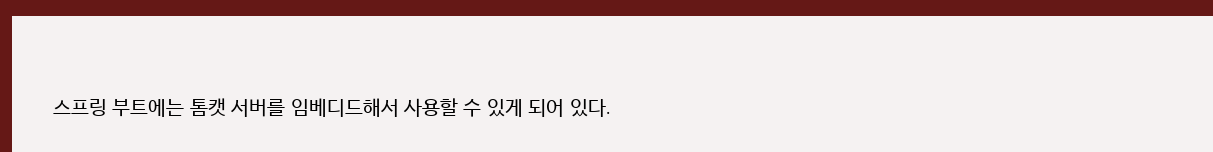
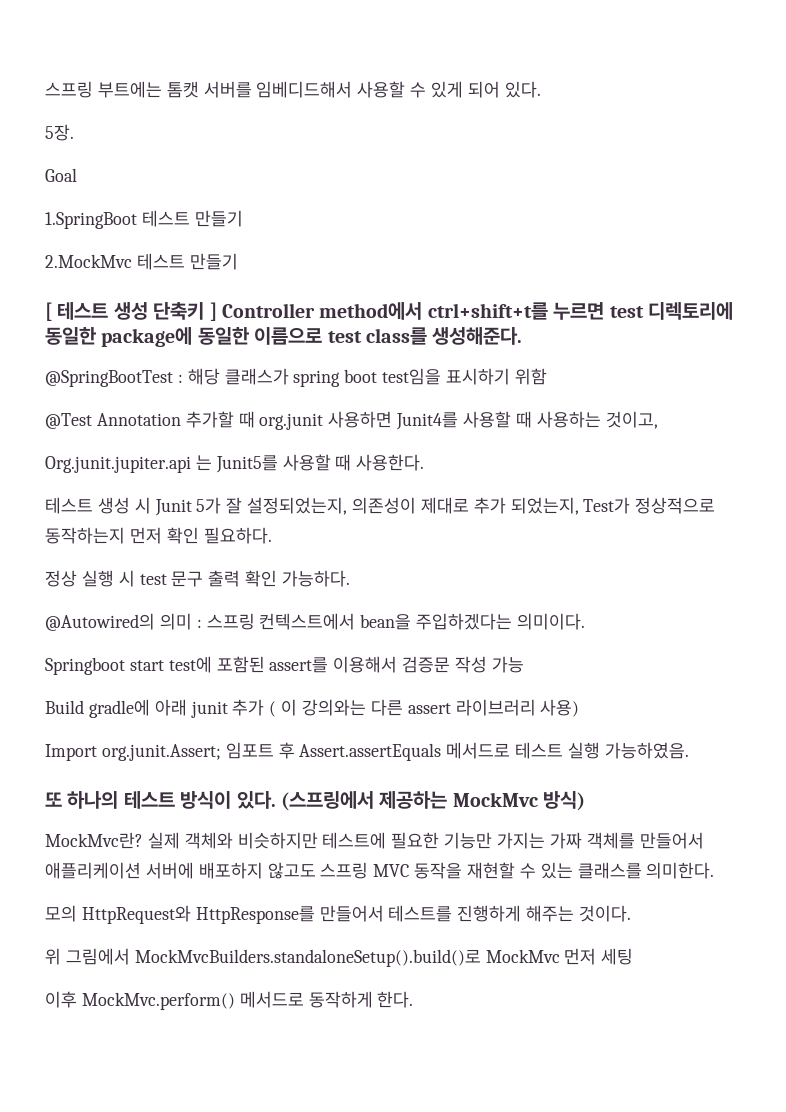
(610, 108) none -> [45,124,74,141] [45,168,77,182] [45,210,243,229] [45,253,238,270] [45,302,733,321] [45,327,523,347] [45,368,547,387] [45,411,658,430] [45,454,425,473] [45,497,716,516] [45,527,272,544] [45,570,351,587] [45,613,586,631] [45,656,524,675] [45,699,580,718] [45,742,689,761] [45,791,586,811] [45,832,704,849] [45,862,715,879] [45,905,632,924] [45,948,634,967] [45,991,414,1010] // 5장. // Goal // 1.SpringBoot 테스트 만들기 // 2.MockMvc 테스트 만들기 // [ 테스트 생성 단축키 ] Controller method에서 ctrl+shift+t를 누르면 test 디렉토리에 동일한 package에 동일한 이름으로 test class를 생성해준다. // @SpringBootTest : 해당 클래스가 spring boot test임을 표시하기 위함 // @Test Annotation 추가할 때 org.junit 사용하면 Junit4를 사용할 때 사용하는 것이고, // Org.junit.jupiter.api 는 Junit5를 사용할 때 사용한다. // 테스트 생성 시 Junit 5가 잘 설정되었는지, 의존성이 제대로 추가 되었는지, Test가 정상적으로 동작하는지 먼저 확인 필요하다. // 정상 실행 시 test 문구 출력 확인 가능하다. // @Autowired의 의미 : 스프링 컨텍스트에서 bean을 주입하겠다는 의미이다. // Springboot start test에 포함된 assert를 이용해서 검증문 작성 가능 // Build gradle에 아래 junit 추가 ( 이 강의와는 다른 assert 라이브러리 사용) // Import org.junit.Assert; 임포트 후 Assert.assertEquals 메서드로 테스트 실행 가능하였음. // 또 하나의 테스트 방식이 있다. (스프링에서 제공하는 MockMvc 방식) // MockMvc란? 실제 객체와 비슷하지만 테스트에 필요한 기능만 가지는 가짜 객체를 만들어서 애플리케이션 서버에 배포하지 않고도 스프링 MVC 동작을 재현할 수 있는 클래스를 의미한다. // 모의 HttpRequest와 HttpResponse를 만들어서 테스트를 진행하게 해주는 것이다. // 위 그림에서 MockMvcBuilders.standaloneSetup().build()로 MockMvc 먼저 세팅 // 이후 MockMvc.perform() 메서드로 동작하게 한다.

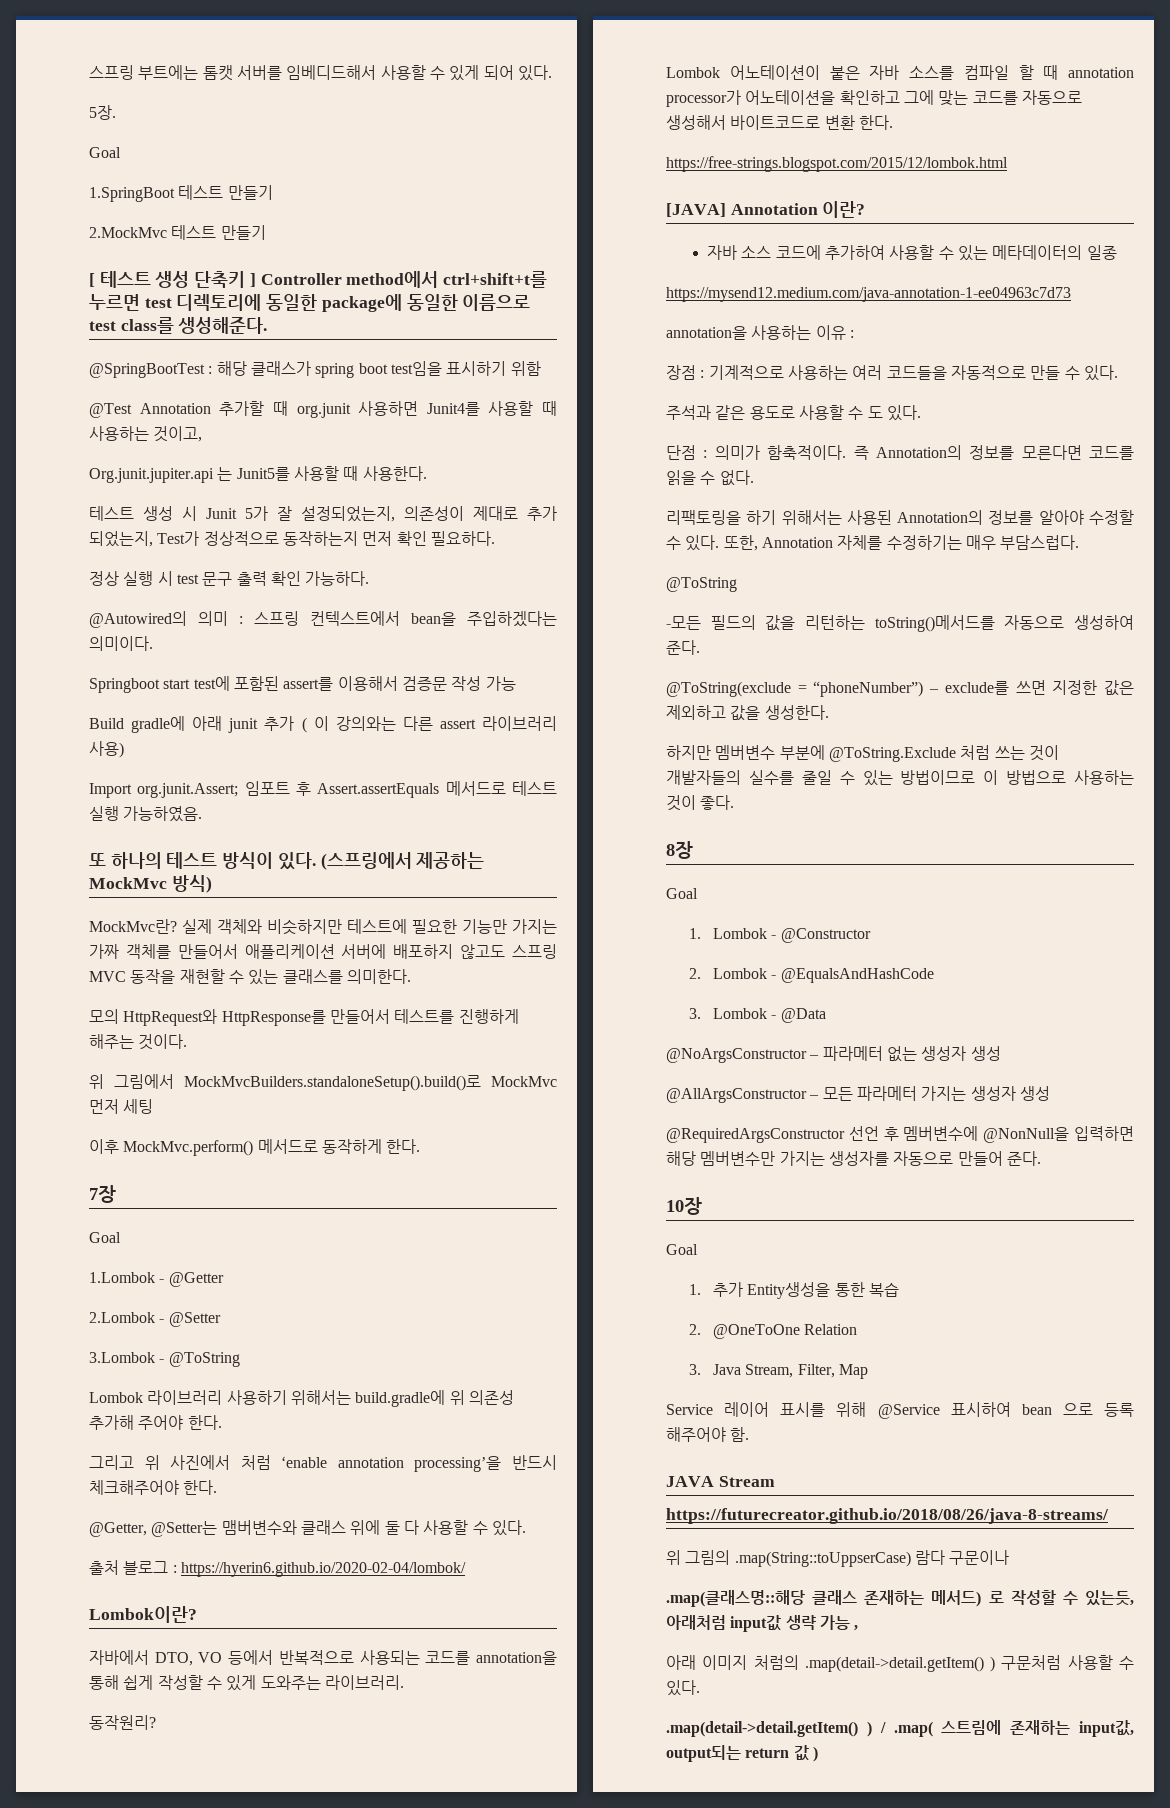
(414, 999) none -> [89,1185,116,1203] [89,1232,121,1243] [89,1272,224,1287] [89,1312,221,1327] [89,1352,240,1367] [89,1390,514,1407] [89,1415,222,1430] [89,1455,557,1472] [89,1480,218,1495] [89,1520,526,1537] [89,1560,466,1577] [89,1606,197,1623] [89,1650,557,1666] [89,1675,404,1691] [89,1715,156,1730] [666,65,1134,80] [666,90,1082,107] [666,115,893,130] [666,156,1008,172] [666,201,866,218] [707,245,1117,261] [666,287,1071,302] [666,325,854,340] [666,365,1118,381] [666,405,921,421] [666,445,1134,460] [666,470,754,486] [666,510,1134,525] [666,535,1080,551] [666,577,737,592] [666,615,1134,632] [666,640,700,655] [666,680,1134,697] [666,705,829,721] [666,745,1059,762] [666,770,1134,786] [666,795,735,811] [666,841,693,859] [666,888,698,899] [689,928,871,943] [689,968,934,983] [689,1008,826,1023] [666,1046,1001,1063] [666,1086,1050,1103] [666,1126,1134,1143] [666,1151,1041,1166] [666,1197,702,1215] [666,1244,698,1255] [689,1282,899,1299] [689,1324,858,1339] [689,1364,868,1379] [666,1402,1134,1419] [666,1427,750,1442] [666,1476,775,1487] [666,1508,1109,1524] [666,1550,1010,1567] [666,1590,1134,1607] [666,1615,859,1632] [666,1655,1134,1672] [666,1680,700,1696] [666,1720,1134,1737] [666,1745,818,1762] // 7장 // Goal // 1.Lombok - @Getter // 2.Lombok - @Setter // 3.Lombok - @ToString // Lombok 라이브러리 사용하기 위해서는 build.gradle에 위 의존성 추가해 주어야 한다. // 그리고 위 사진에서 처럼 ‘enable annotation processing’을 반드시 체크해주어야 한다. // @Getter, @Setter는 맴버변수와 클래스 위에 둘 다 사용할 수 있다. // 출처 블로그 : https://hyerin6.github.io/2020-02-04/lombok/ // Lombok이란? // 자바에서 DTO, VO 등에서 반복적으로 사용되는 코드를 annotation을 통해 쉽게 작성할 수 있게 도와주는 라이브러리. // 동작원리? // Lombok 어노테이션이 붙은 자바 소스를 컴파일 할 때 annotation processor가 어노테이션을 확인하고 그에 맞는 코드를 자동으로 생성해서 바이트코드로 변환 한다. // https://free-strings.blogspot.com/2015/12/lombok.html // [JAVA] Annotation 이란? // 자바 소스 코드에 추가하여 사용할 수 있는 메타데이터의 일종 // https://mysend12.medium.com/java-annotation-1-ee04963c7d73 // annotation을 사용하는 이유 : // 장점 : 기계적으로 사용하는 여러 코드들을 자동적으로 만들 수 있다. // 주석과 같은 용도로 사용할 수 도 있다. // 단점 : 의미가 함축적이다. 즉 Annotation의 정보를 모른다면 코드를 읽을 수 없다. // 리팩토링을 하기 위해서는 사용된 Annotation의 정보를 알아야 수정할 수 있다. 또한, Annotation 자체를 수정하기는 매우 부담스럽다. // @ToString // -모든 필드의 값을 리턴하는 toString()메서드를 자동으로 생성하여 준다. // @ToString(exclude = “phoneNumber”) – exclude를 쓰면 지정한 값은 제외하고 값을 생성한다. // 하지만 멤버변수 부분에 @ToString.Exclude 처럼 쓰는 것이 개발자들의 실수를 줄일 수 있는 방법이므로 이 방법으로 사용하는 것이 좋다. // 8장 // Goal // 1. Lombok - @Constructor // 2. Lombok - @EqualsAndHashCode // 3. Lombok - @Data // @NoArgsConstructor – 파라메터 없는 생성자 생성 // @AllArgsConstructor – 모든 파라메터 가지는 생성자 생성 // @RequiredArgsConstructor 선언 후 멤버변수에 @NonNull을 입력하면 해당 멤버변수만 가지는 생성자를 자동으로 만들어 준다. // 10장 // Goal // 1. 추가 Entity생성을 통한 복습 // 2. @OneToOne Relation // 3. Java Stream, Filter, Map // Service 레이어 표시를 위해 @Service 표시하여 bean 으로 등록 해주어야 함. // JAVA Stream // https://futurecreator.github.io/2018/08/26/java-8-streams/ // 위 그림의 .map(String::toUppserCase) 람다 구문이나 // .map(클래스명::해당 클래스 존재하는 메서드) 로 작성할 수 있는듯, 아래처럼 input값 생략 가능 , // 아래 이미지 처럼의 .map(detail->detail.getItem() ) 구문처럼 사용할 수 있다. // .map(detail->detail.getItem() ) / .map( 스트림에 존재하는 input값, output되는 return 값 )

